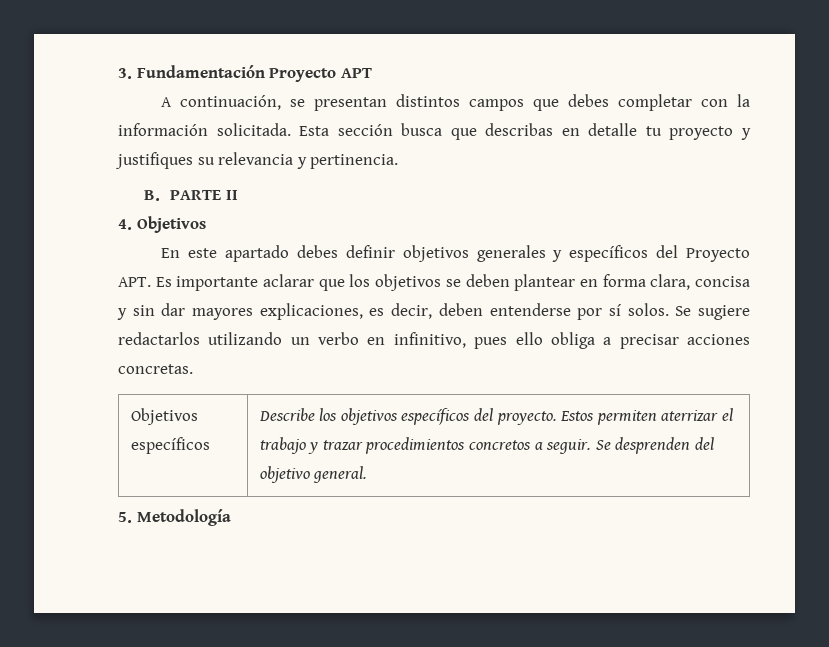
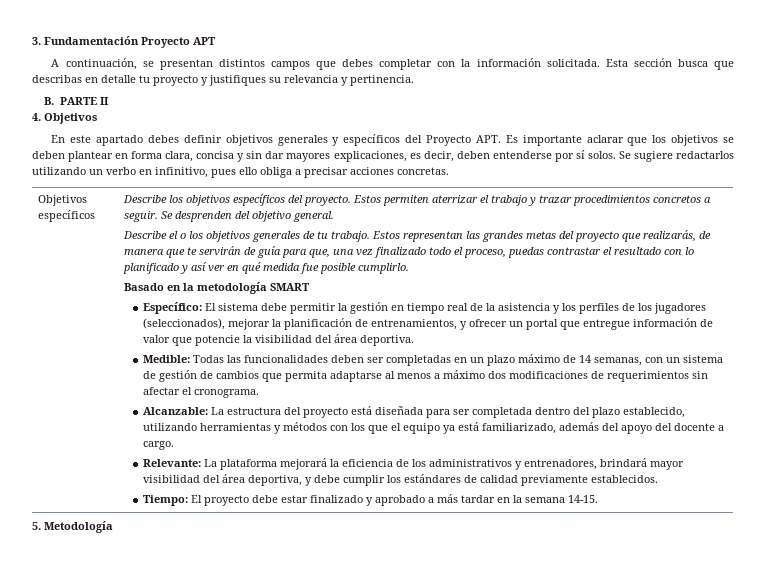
(368, 474) none -> [122,230,711,242] [123,246,694,258] [122,262,409,274] [123,282,310,294] [143,302,707,314] [143,318,714,330] [143,334,415,346] [143,354,724,366] [143,370,709,382] [143,387,260,398] [143,406,686,418] [143,422,725,434] [143,441,175,450] [143,458,685,470] [143,474,659,486] [143,494,599,506] // Describe el o los objetivos generales de tu trabajo. Estos representan las grandes metas del proyecto que realizarás, de manera que te servirán de guía para que, una vez finalizado todo el proceso, puedas contrastar el resultado con lo planificado y así ver en qué medida fue posible cumplirlo. // Basado en la metodología SMART // Específico: El sistema debe permitir la gestión en tiempo real de la asistencia y los perfiles de los jugadores (seleccionados), mejorar la planificación de entrenamientos, y ofrecer un portal que entregue información de valor que potencie la visibilidad del área deportiva. // Medible: Todas las funcionalidades deben ser completadas en un plazo máximo de 14 semanas, con un sistema de gestión de cambios que permita adaptarse al menos a máximo dos modificaciones de requerimientos sin afectar el cronograma. // Alcanzable: La estructura del proyecto está diseñada para ser completada dentro del plazo establecido, utilizando herramientas y métodos con los que el equipo ya está familiarizado, además del apoyo del docente a cargo. // Relevante: La plataforma mejorará la eficiencia de los administrativos y entrenadores, brindará mayor visibilidad del área deportiva, y debe cumplir los estándares de calidad previamente establecidos. // Tiempo: El proyecto debe estar finalizado y aprobado a más tardar en la semana 14-15.

